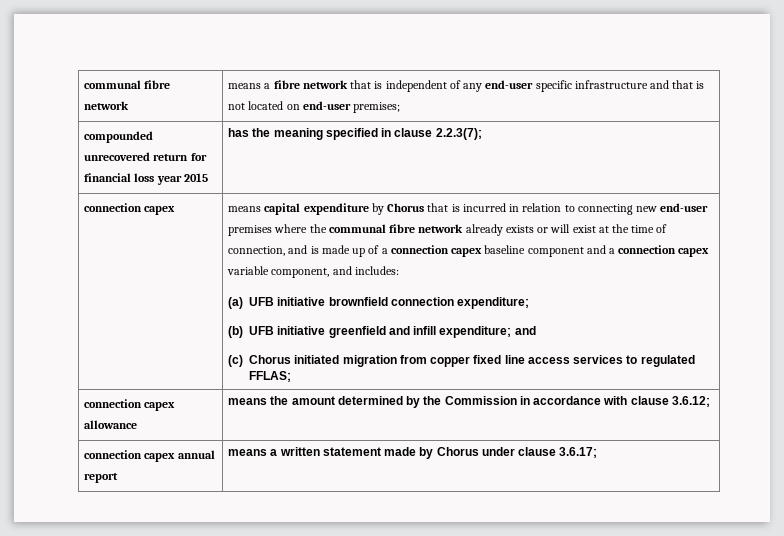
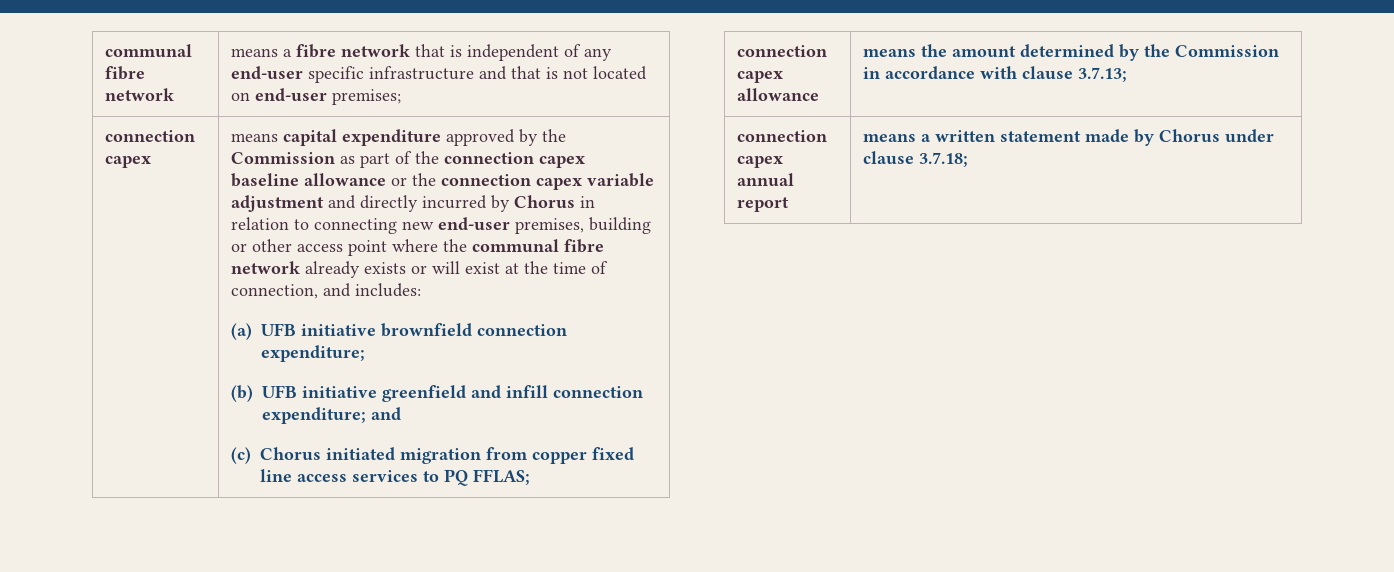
[84,131,154,143] [84,152,207,161] [84,173,208,185] [228,128,482,140] // compounded unrecovered return for financial loss year 2015 | has the meaning specified in clause 2.2.3(7); -> (402, 97) none
[371,203,506,215] by Chorus that is incurred -> [446,129,567,146] [231,151,586,168] [231,173,655,190] [231,195,576,212] approved by the Commission as part of the connection capex baseline allowance or the connection capex variable adjustment and directly incurred by Chorus
[228,225,273,236] premises -> [515,217,652,234] [231,239,388,256] premises, building or other access point
[310,245,710,257] [227,266,352,278] is made up of a connection capex baseline component and a connection capex variable component, and -> (352, 290) none
(437, 330) none -> [553,386,644,398] connection
[640,355,695,367] regulated -> [444,469,469,486] PQ
[671,396,710,407] 3.6.12; -> [1078,67,1128,82] 3.7.13;
[559,447,598,458] 3.6.17; -> [919,152,969,167] 3.7.18;

